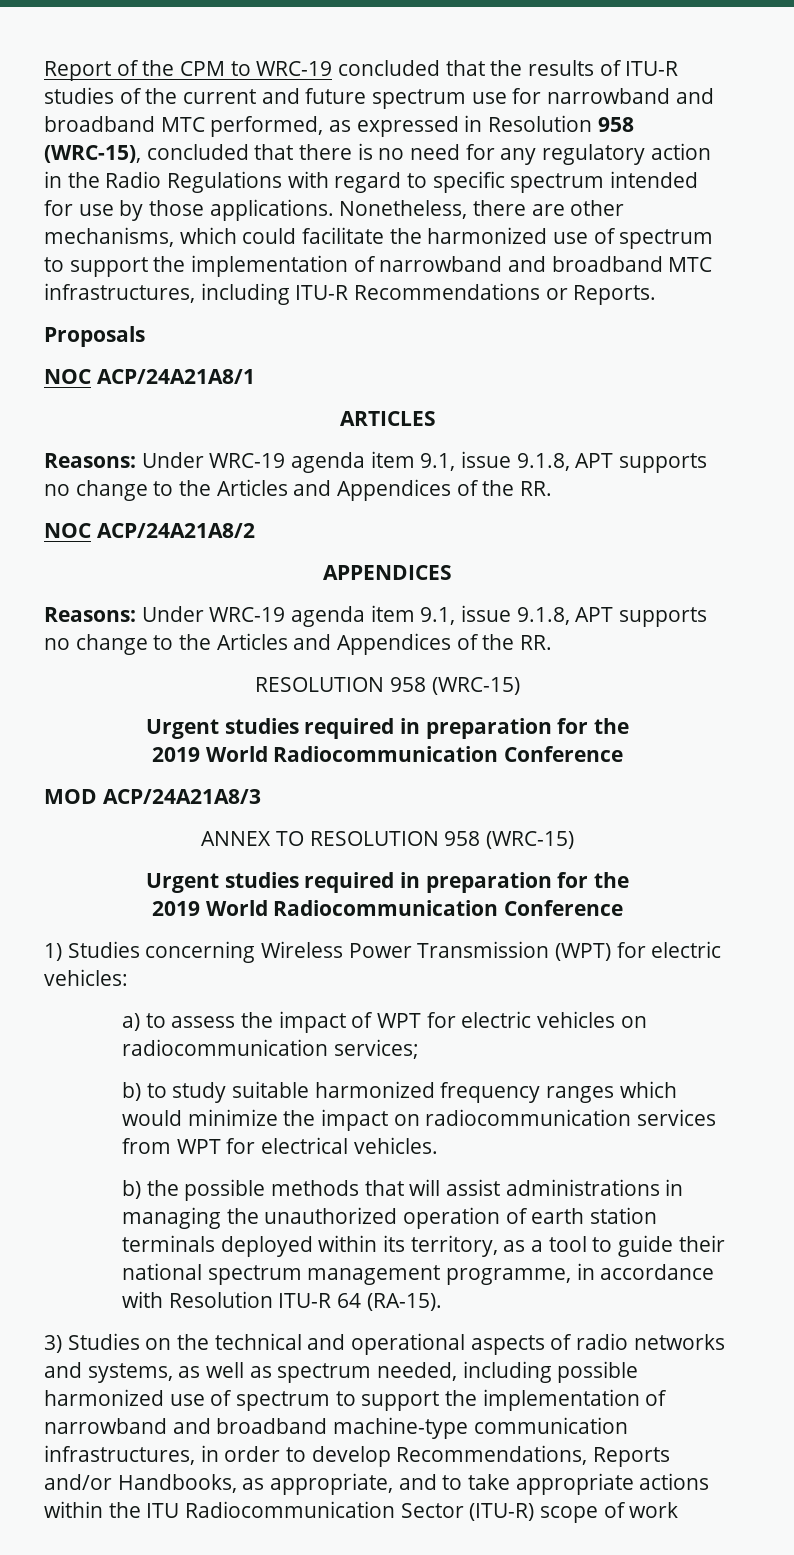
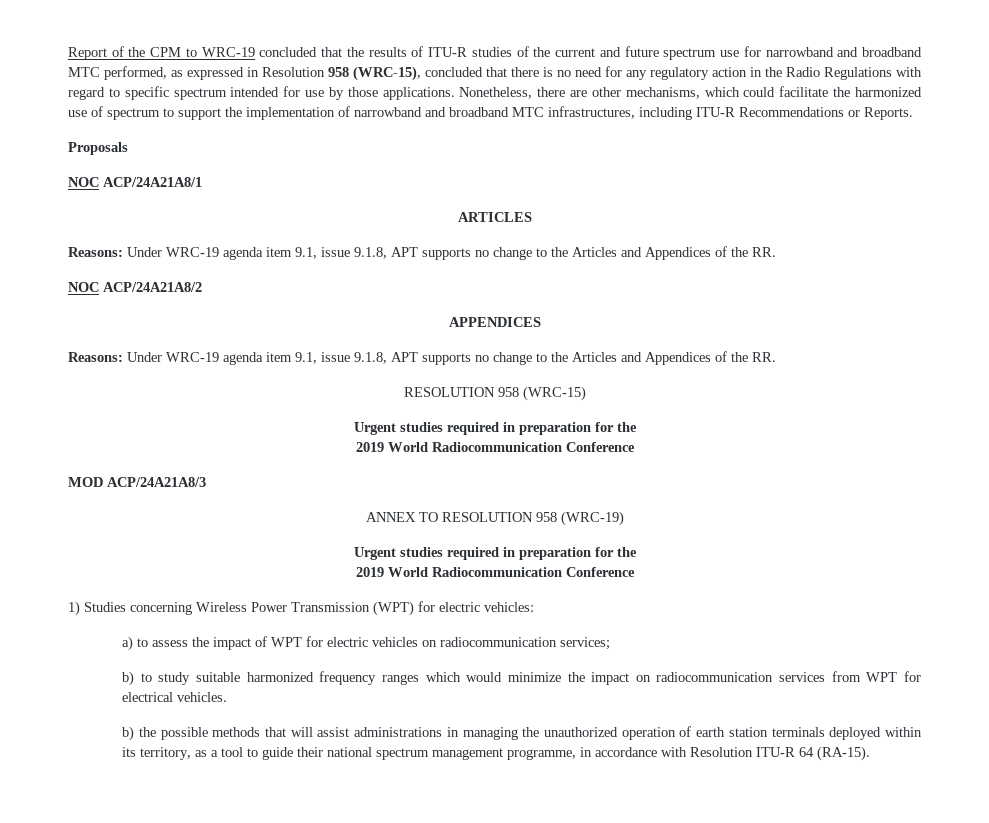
[485,831,574,849] (WRC-15) -> [560,511,624,526] (WRC-19)
[44,1333,725,1355] [44,1361,639,1383] [44,1389,668,1411] [44,1417,628,1439] [44,1445,671,1467] [44,1473,710,1495] [44,1501,679,1523] // 3) Studies on the technical and operational aspects of radio networks and systems, as well as spectrum needed, including possible harmonized use of spectrum to support the implementation of narrowband and broadband machine-type communication infrastructures, in order to develop Recommendations, Reports and/or Handbooks, as appropriate, and to take appropriate actions within the ITU Radiocommunication Sector (ITU-R) scope of work -> (871, 753) none

